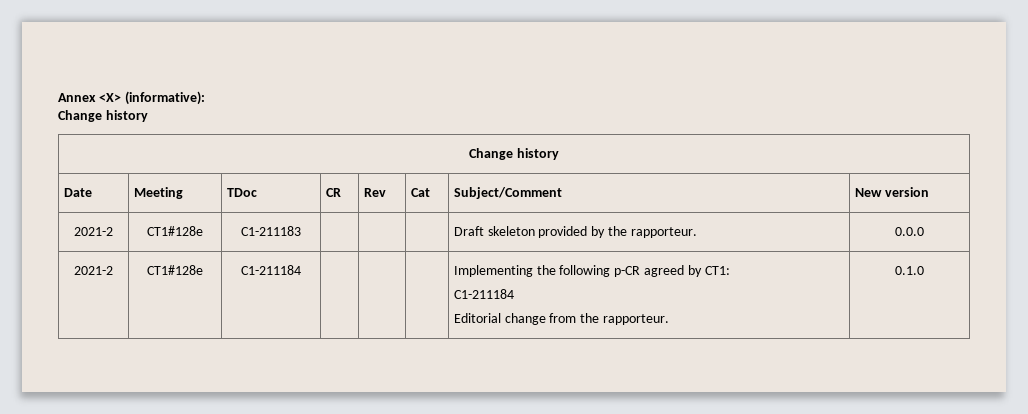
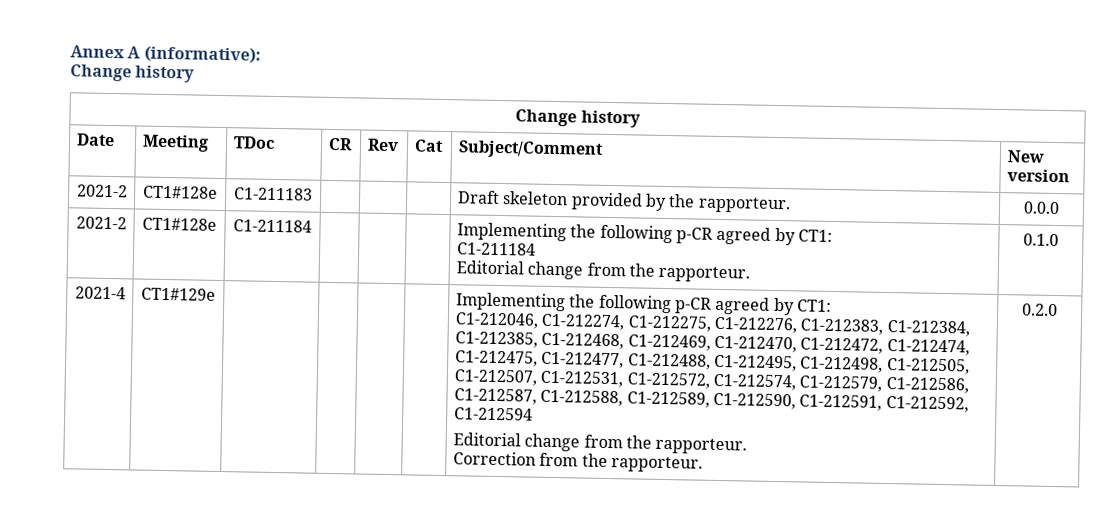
[98,93,121,102] <X> -> [127,46,142,59] A
(924, 270) none -> [74,286,126,300] [141,287,216,301] [455,292,832,316] [454,312,970,337] [454,331,970,356] [454,350,970,375] [453,369,969,394] [453,388,969,413] [453,407,533,421] [452,432,748,455] [452,451,703,473] [1022,303,1058,317] // 2021-4 | CT1#129e | | | | | Implementing the following p-CR agreed by CT1: // C1-212046, C1-212274, C1-212275, C1-212276, C1-212383, C1-212384, C1-212385, C1-212468, C1-212469, C1-212470, C1-212472, C1-212474, C1-212475, C1-212477, C1-212488, C1-212495, C1-212498, C1-212505, C1-212507, C1-212531, C1-212572, C1-212574, C1-212579, C1-212586, C1-212587, C1-212588, C1-212589, C1-212590, C1-212591, C1-212592, C1-212594 // Editorial change from the rapporteur. // Correction from the rapporteur. | 0.2.0

